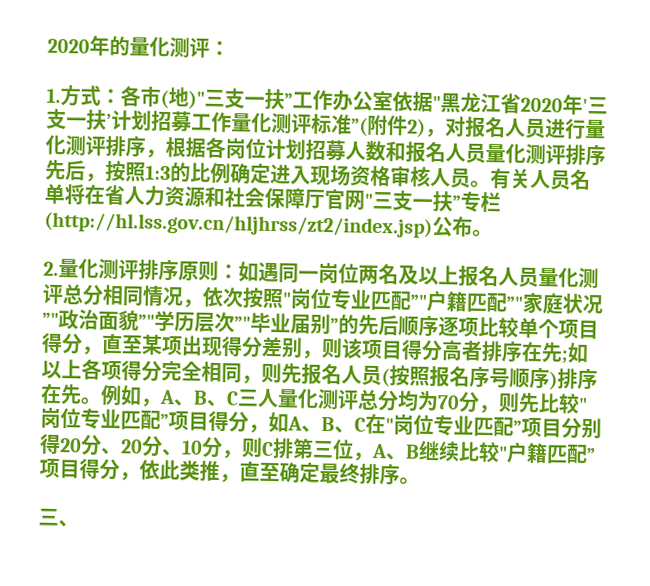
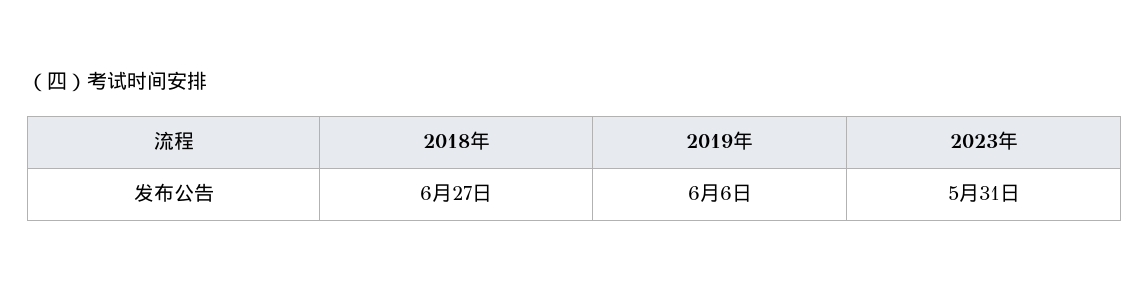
[47,35,230,58] [46,84,608,115] [46,108,606,140] [45,134,606,167] [45,159,591,191] [44,183,501,213] [44,211,493,239] [43,257,599,289] [42,283,604,315] [42,308,599,340] [41,332,589,364] [41,358,598,391] [40,383,588,414] [40,407,602,440] [39,433,596,464] [39,458,420,486] [38,508,79,528] 2020年的量化测评： // 1.方式：各市(地)"三支一扶”工作办公室依据"黑龙江省2020年'三支一扶’计划招募工作量化测评标准”(附件2)，对报名人员进行量化测评排序，根据各岗位计划招募人数和报名人员量化测评排序先后，按照1:3的比例确定进入现场资格审核人员。有关人员名单将在省人力资源和社会保障厅官网"三支一扶”专栏(http://hl.lss.gov.cn/hljhrss/zt2/index.jsp)公布。 // 2.量化测评排序原则：如遇同一岗位两名及以上报名人员量化测评总分相同情况，依次按照"岗位专业匹配”"户籍匹配”"家庭状况”"政治面貌”"学历层次”"毕业届别”的先后顺序逐项比较单个项目得分，直至某项出现得分差别，则该项目得分高者排序在先;如以上各项得分完全相同，则先报名人员(按照报名序号顺序)排序在先。例如，A、B、C三人量化测评总分均为70分，则先比较"岗位专业匹配”项目得分，如A、B、C在"岗位专业匹配”项目分别得20分、20分、10分，则C排第三位，A、B继续比较"户籍匹配”项目得分，依此类推，直至确定最终排序。 // 三、 -> [27,71,207,92] [153,131,194,150] [422,131,490,150] [686,131,753,150] [949,131,1018,150] [133,183,214,202] [420,184,492,202] [687,184,752,202] [947,184,1020,202] （四）考试时间安排 // 流程 | 2018年 | 2019年 | 2023年 // 发布公告 | 6月27日 | 6月6日 | 5月31日

